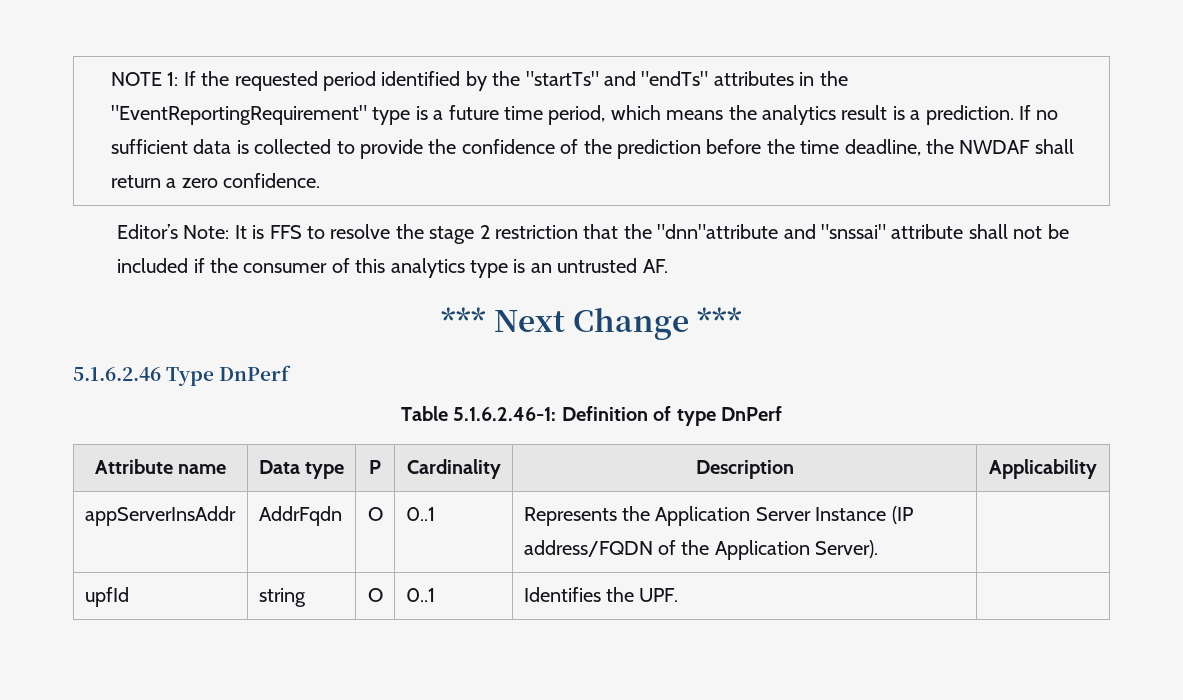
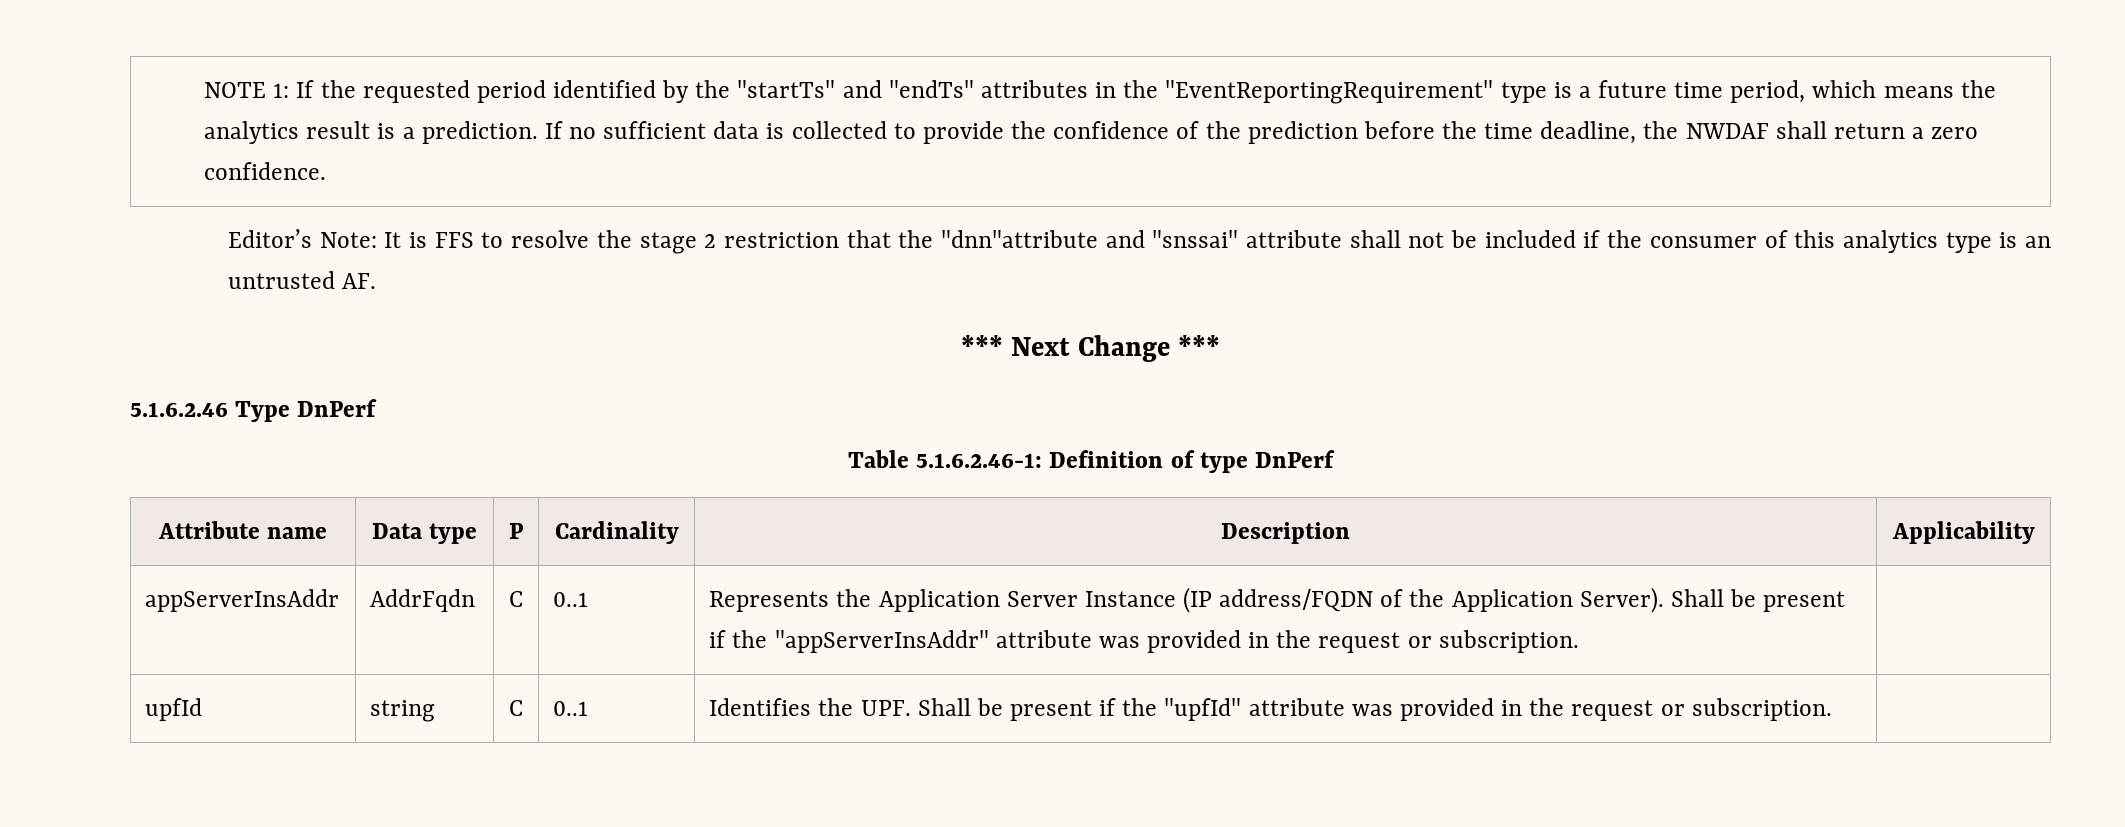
[367,507,383,521] O -> [509,591,523,607] C
(879, 549) none -> [1670,589,1846,612] [709,630,1579,653] Shall be present if the "appServerInsAddr" attribute was provided in the request or subscription.
[367,588,383,602] O -> [509,700,523,716] C
(679, 595) none -> [917,698,1832,721] Shall be present if the "upfId" attribute was provided in the request or subscription.

